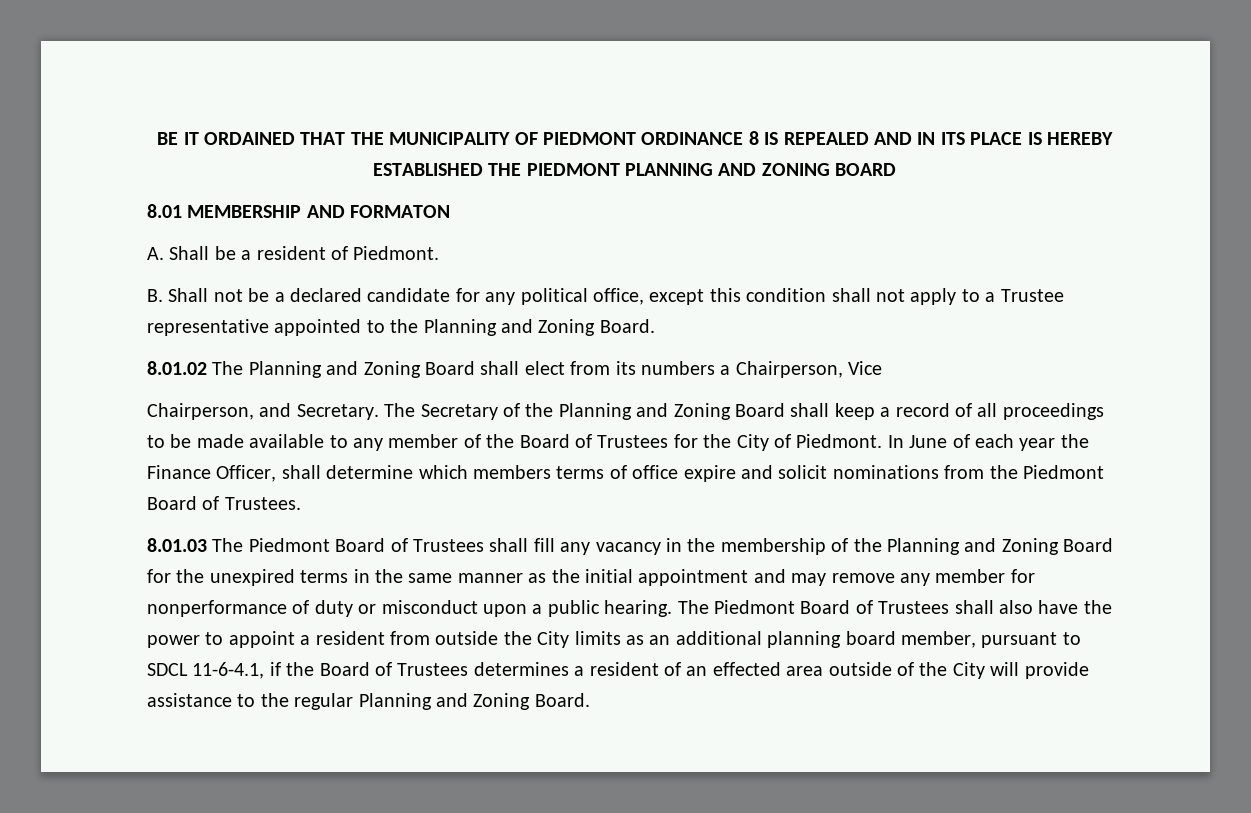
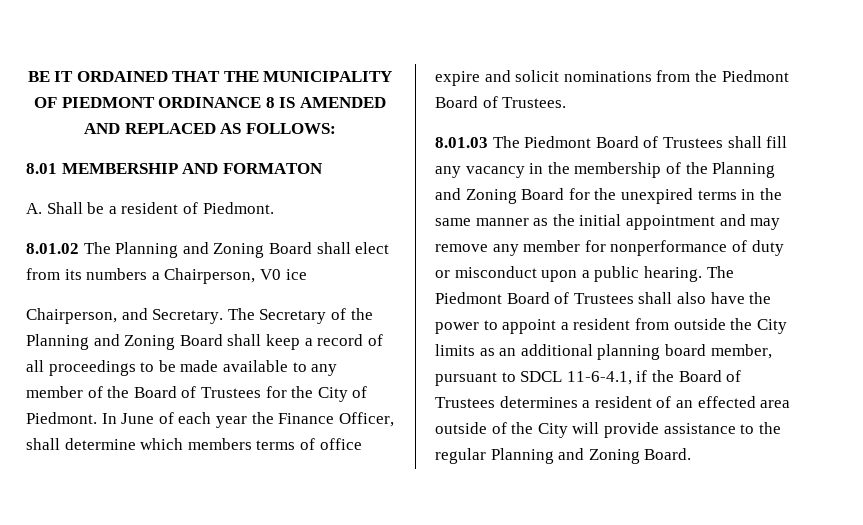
[783,132,1113,145] [372,163,897,176] REPEALED AND IN ITS PLACE IS HEREBY ESTABLISHED THE PIEDMONT PLANNING AND ZONING BOARD -> [299,97,386,108] [84,123,336,134] AMENDED AND REPLACED AS FOLLOWS:
[147,288,1064,305] [147,319,655,336] // B. Shall not be a declared candidate for any political office, except this condition shall not apply to a Trustee representative appointed to the Planning and Zoning Board. -> (274, 208) none
[848,361,883,375] Vice -> [259,269,307,280] V0 ice

